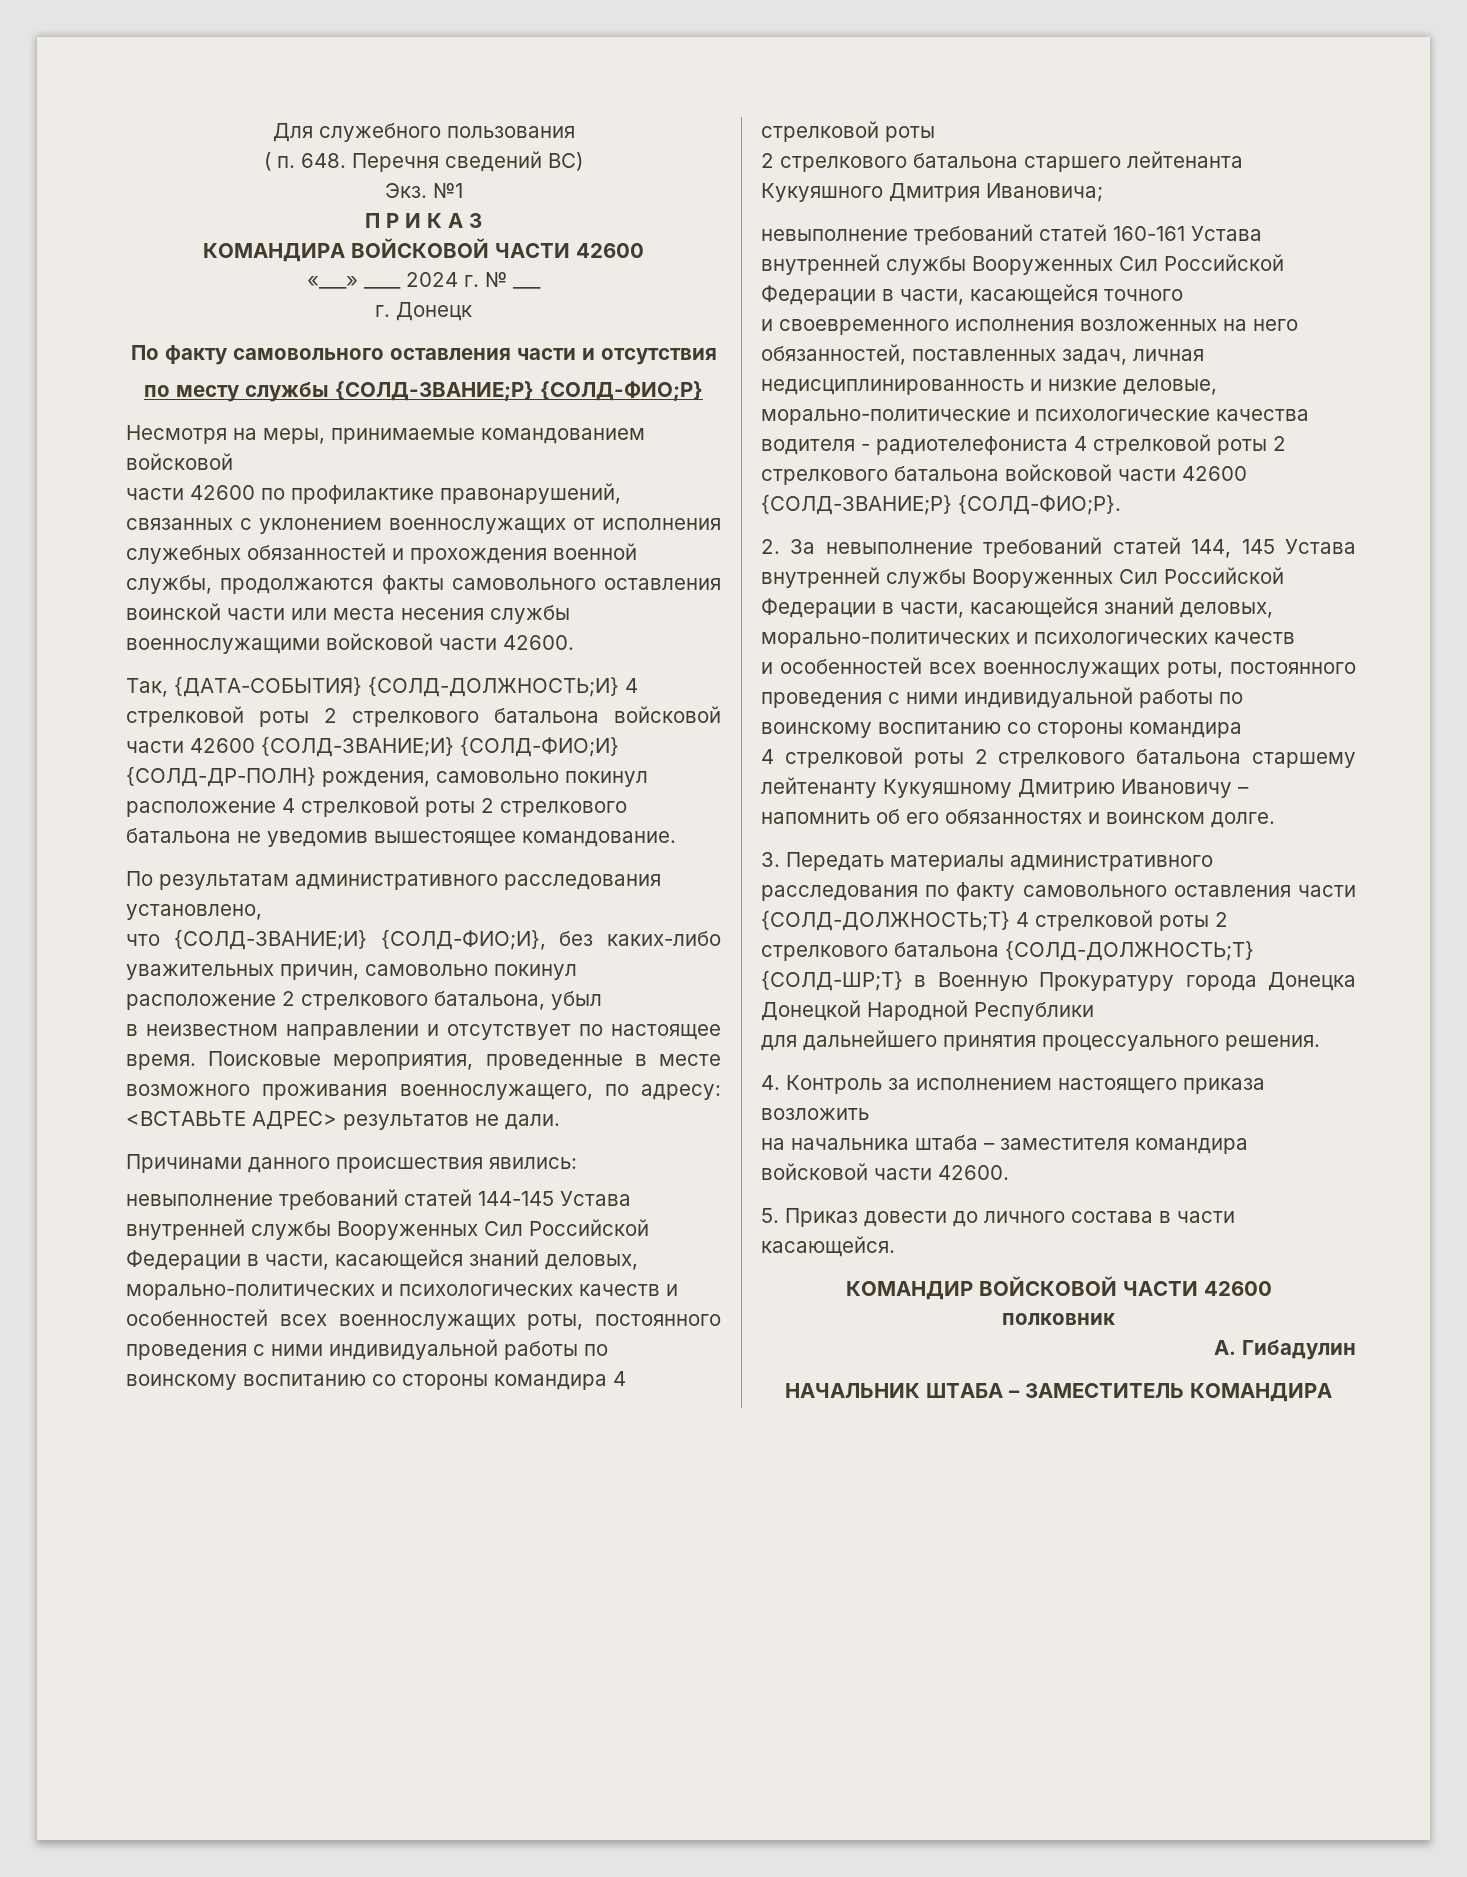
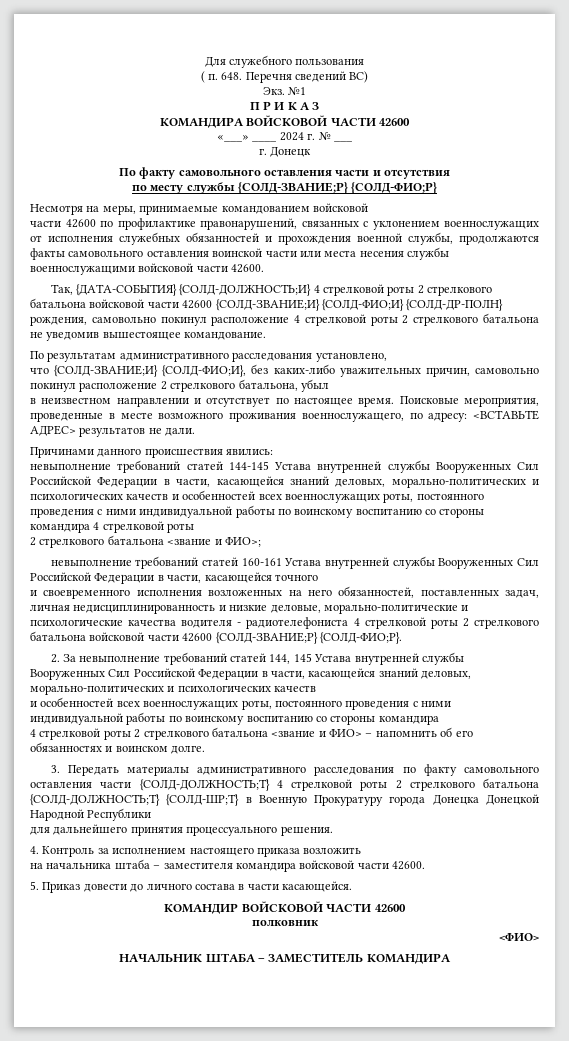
[1024,151,1243,172] [761,183,1103,202] старшего лейтенанта Кукуяшного Дмитрия Ивановича; -> [167,537,261,547] <звание и ФИО>;
[1252,752,1356,768] [761,777,1232,798] старшему лейтенанту Кукуяшному Дмитрию Ивановичу -> [271,729,362,737] <звание и ФИО>
[1214,1340,1356,1360] А. Гибадулин -> [499,933,539,941] <ФИО>

